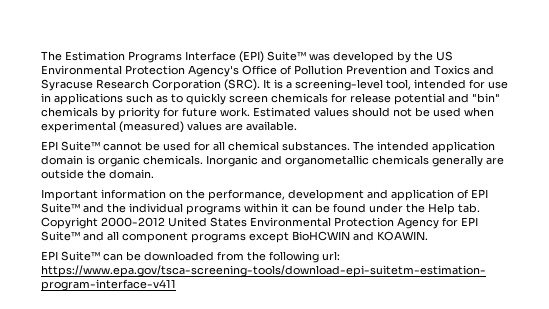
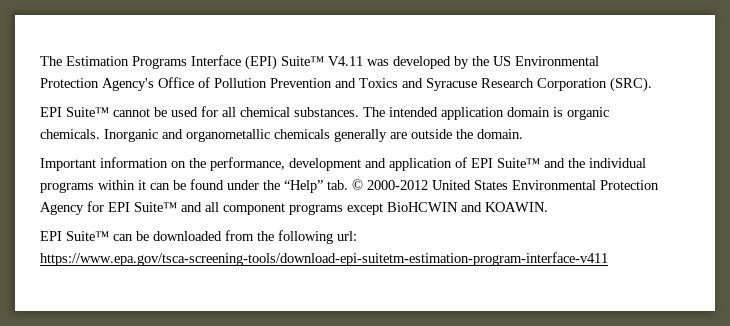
(306, 56) none -> [328,56,363,66] V4.11
[263,79,508,91] [41,93,500,105] [41,107,494,119] [41,121,297,133] It is a screening-level tool, intended for use in applications such as to quickly screen chemicals for release potential and "bin" chemicals by priority for future work. Estimated values should not be used when experimental (measured) values are available. -> (652, 84) none
[428,203,480,215] [41,217,98,229] Help tab. Copyright -> [284,179,363,193] “Help” tab. ©

